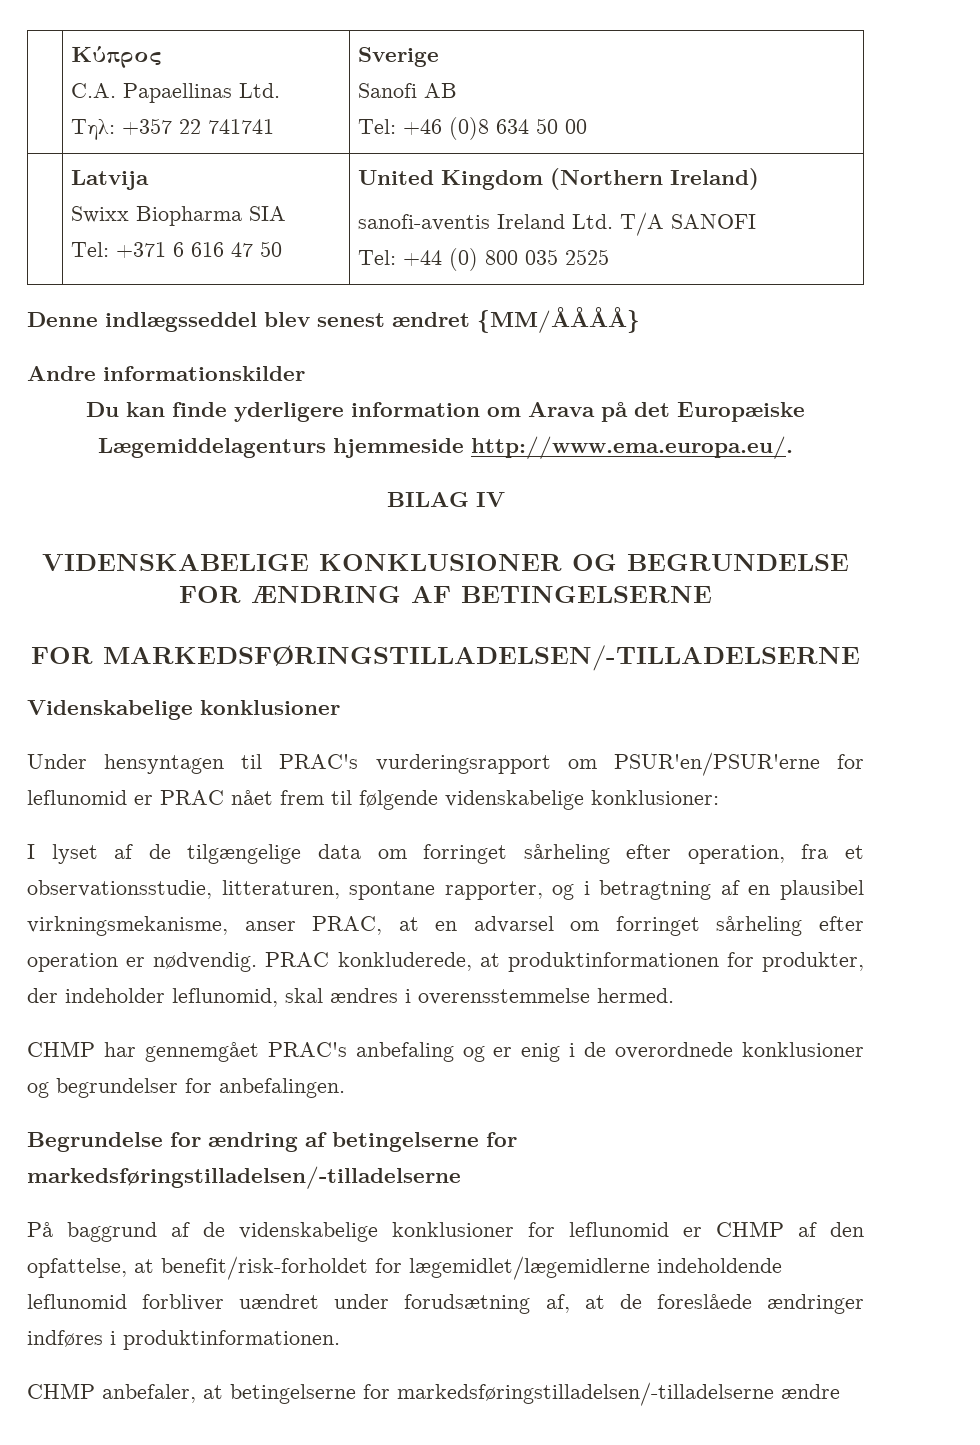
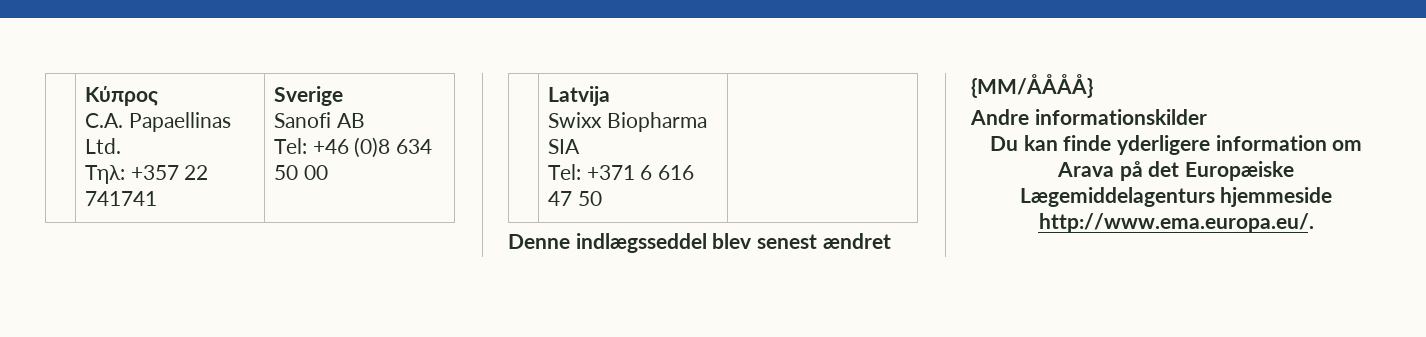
[358,168,760,190] [358,212,757,236] [358,248,610,271] United Kingdom (Northern Ireland) // sanofi-aventis Ireland Ltd. T/A SANOFI // Tel: +44 (0) 800 035 2525 -> (602, 198) none
[386,492,505,507] [42,554,849,571] [179,586,712,603] [31,645,860,671] [27,700,340,720] [27,752,864,776] [27,790,719,810] [27,844,865,864] [27,880,864,900] [27,916,864,936] [27,952,864,972] [27,988,674,1007] [27,1041,864,1062] [27,1078,345,1098] [27,1132,517,1152] [27,1166,461,1189] [27,1221,864,1242] [27,1256,782,1280] [27,1294,864,1314] [27,1330,340,1350] [27,1382,840,1406] // BILAG IV // VIDENSKABELIGE KONKLUSIONER OG BEGRUNDELSE FOR ÆNDRING AF BETINGELSERNE // FOR MARKEDSFØRINGSTILLADELSEN/-TILLADELSERNE // Videnskabelige konklusioner // Under hensyntagen til PRAC's vurderingsrapport om PSUR'en/PSUR'erne for leflunomid er PRAC nået frem til følgende videnskabelige konklusioner: // I lyset af de tilgængelige data om forringet sårheling efter operation, fra et observationsstudie, litteraturen, spontane rapporter, og i betragtning af en plausibel virkningsmekanisme, anser PRAC, at en advarsel om forringet sårheling efter operation er nødvendig. PRAC konkluderede, at produktinformationen for produkter, der indeholder leflunomid, skal ændres i overensstemmelse hermed. // CHMP har gennemgået PRAC's anbefaling og er enig i de overordnede konklusioner og begrundelser for anbefalingen. // Begrundelse for ændring af betingelserne for markedsføringstilladelsen/-tilladelserne // På baggrund af de videnskabelige konklusioner for leflunomid er CHMP af den opfattelse, at benefit/risk-forholdet for lægemidlet/lægemidlerne indeholdende leflunomid forbliver uændret under forudsætning af, at de foreslåede ændringer indføres i produktinformationen. // CHMP anbefaler, at betingelserne for markedsføringstilladelsen/-tilladelserne ændre -> (1314, 223) none

